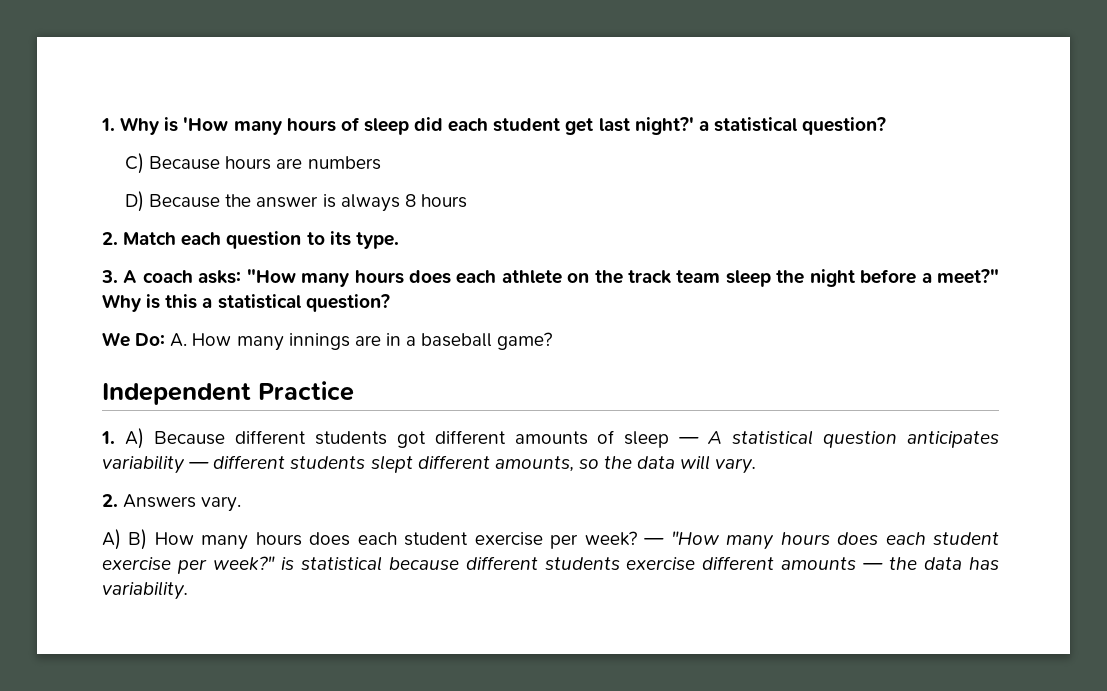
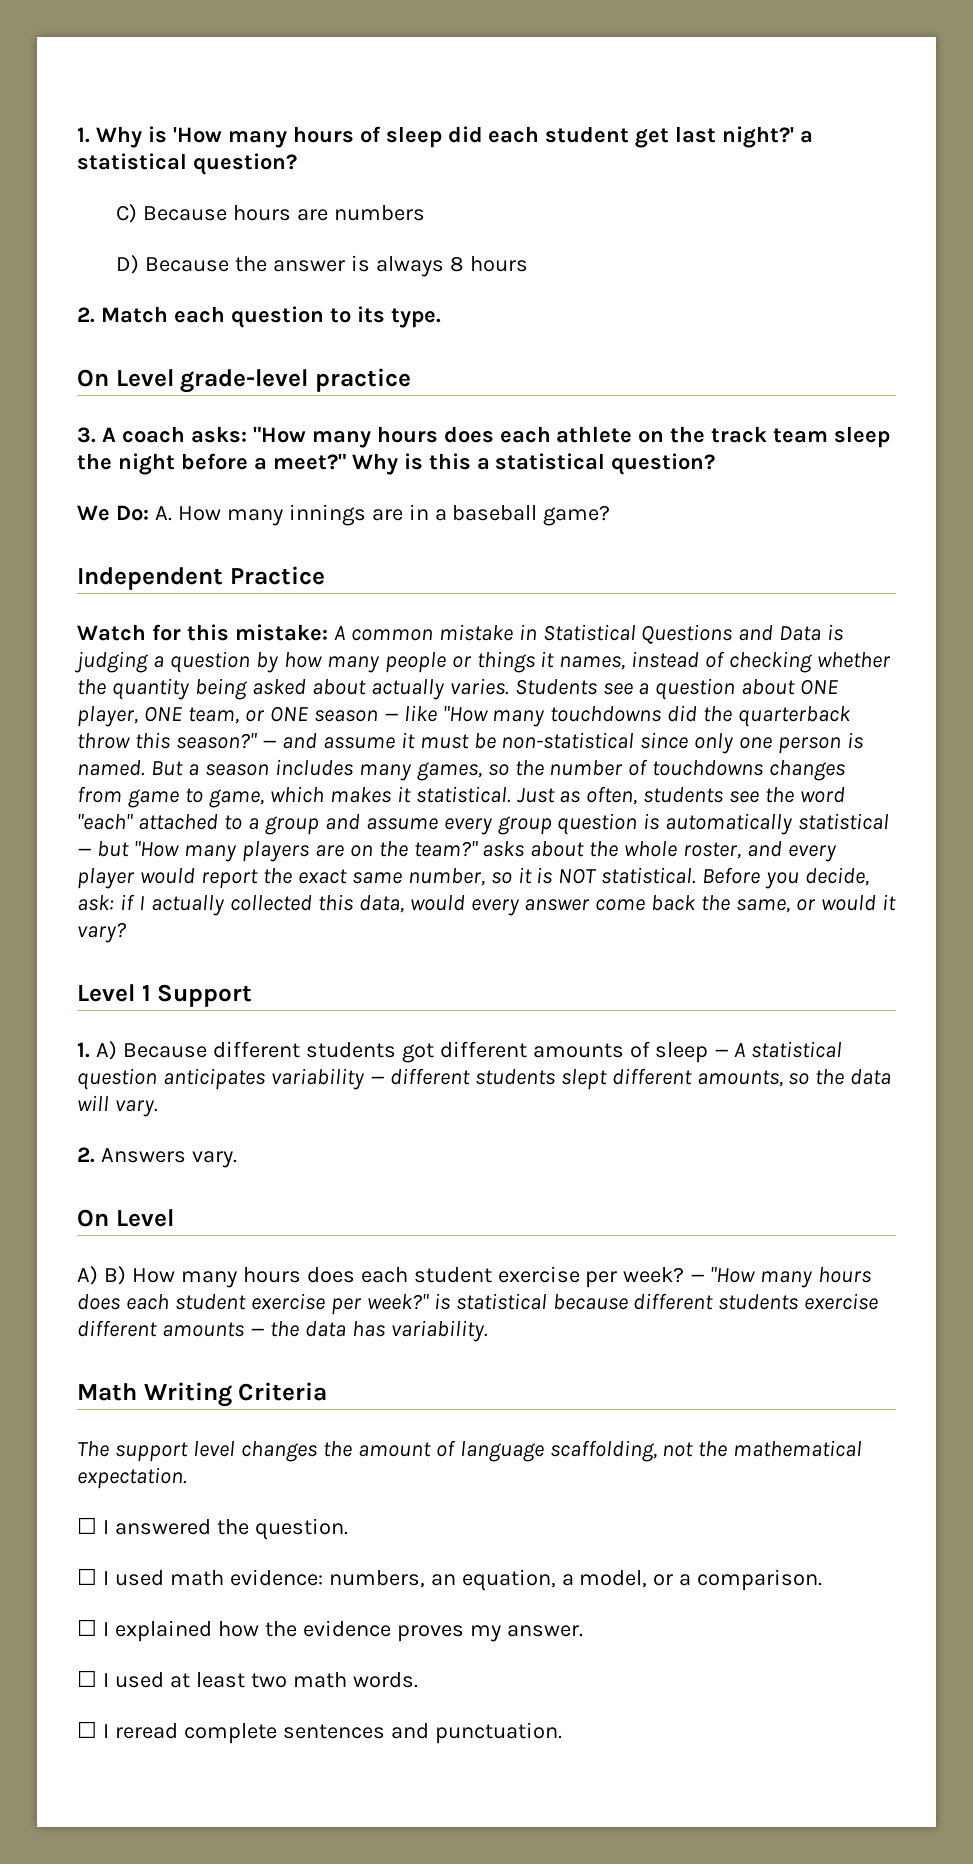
(399, 240) none -> [77,368,411,393] // On Level grade-level practice
(354, 391) none -> [77,624,844,644] [74,651,892,673] [77,678,839,700] [77,705,852,727] [77,732,864,754] [77,759,846,781] [77,786,846,808] [77,813,890,835] [77,841,838,862] [77,867,870,889] [77,894,897,916] [77,922,127,943] [77,984,253,1007] // Watch for this mistake: A common mistake in Statistical Questions and Data is judging a question by how many people or things it names, instead of checking whether the quantity being asked about actually varies. Students see a question about ONE player, ONE team, or ONE season — like "How many touchdowns did the quarterback throw this season?" — and assume it must be non-statistical since only one person is named. But a season includes many games, so the number of touchdowns changes from game to game, which makes it statistical. Just as often, students see the word "each" attached to a group and assume every group question is automatically statistical — but "How many players are on the team?" asks about the whole roster, and every player would report the exact same number, so it is NOT statistical. Before you decide, ask: if I actually collected this data, would every answer come back the same, or would it vary? // Level 1 Support
(242, 504) none -> [77,1209,174,1227] // On Level
(188, 590) none -> [77,1382,328,1407] [77,1440,863,1462] [77,1467,187,1489] [77,1517,348,1540] [77,1568,823,1591] [77,1619,583,1642] [77,1670,418,1688] [77,1721,562,1744] // Math Writing Criteria // The support level changes the amount of language scaffolding, not the mathematical expectation. // ☐ I answered the question. // ☐ I used math evidence: numbers, an equation, a model, or a comparison. // ☐ I explained how the evidence proves my answer. // ☐ I used at least two math words. // ☐ I reread complete sentences and punctuation.

